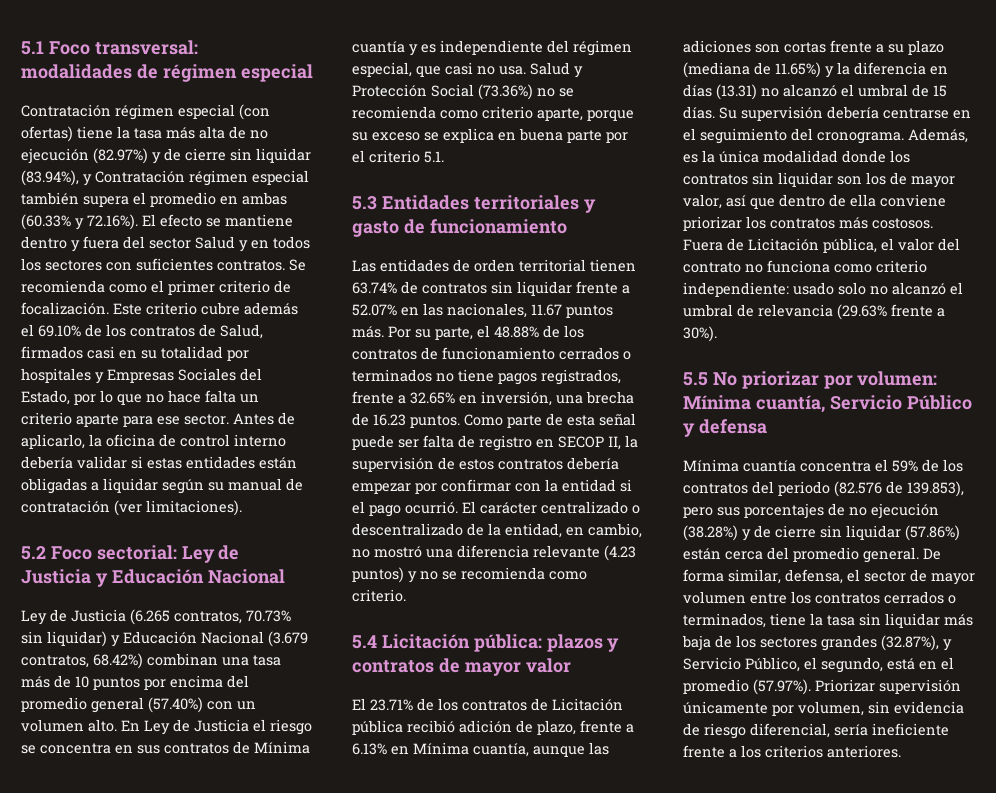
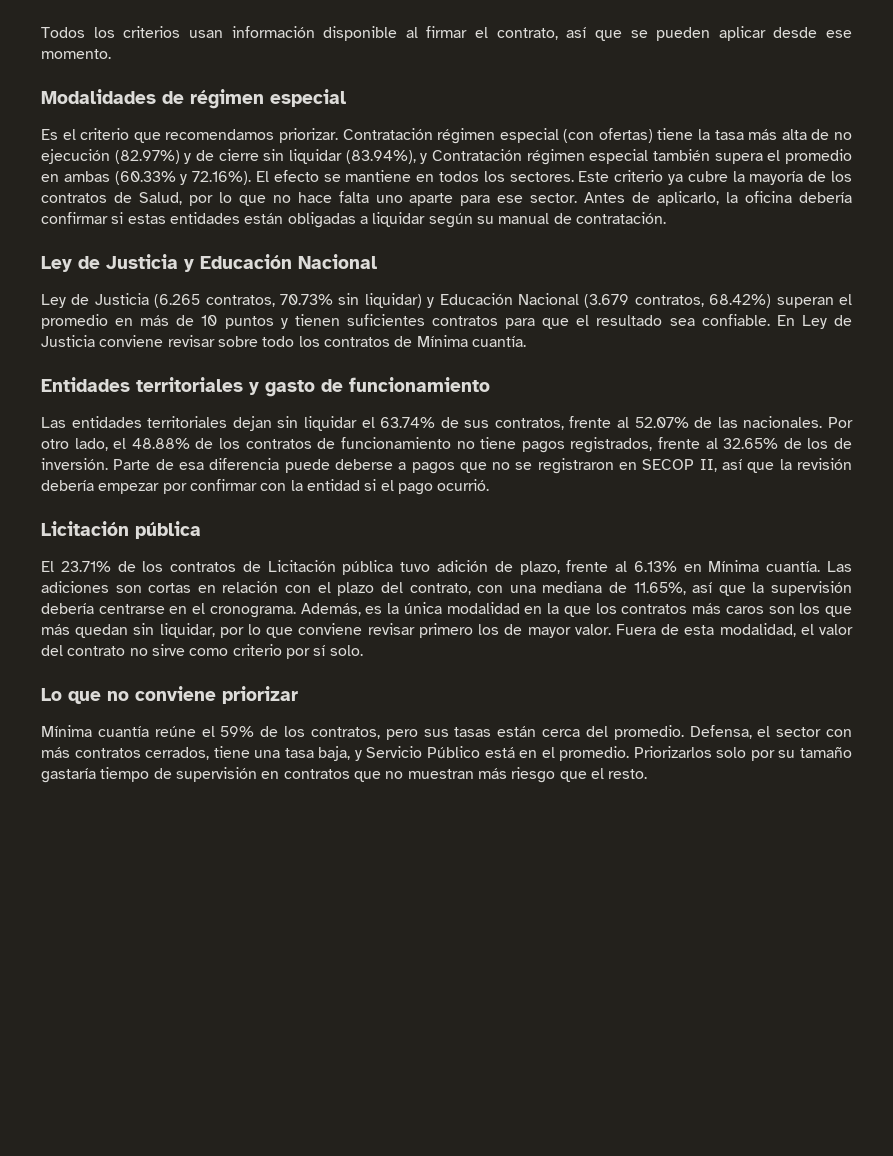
[21,40,198,55] [21,64,313,82] 5.1 Foco transversal: modalidades de régimen especial // -> [41,26,852,41] [41,49,111,59] [41,89,346,109] [41,128,338,143] Todos los criterios usan información disponible al firmar el contrato, así que se pueden aplicar desde ese momento. // Modalidades de régimen especial // Es el criterio que recomendamos priorizar.
[21,236,310,252] [21,258,306,271] [21,280,291,295] [21,302,298,315] [21,324,81,337] dentro y fuera del sector Salud y en todos los sectores con suficientes contratos. Se recomienda como el primer criterio de focalización. Este criterio cubre además el 69.10% -> [416,170,804,185] en todos los sectores. Este criterio ya cubre la mayoría
[21,346,249,361] [21,368,262,384] [21,390,70,405] firmados casi en su totalidad por hospitales y Empresas Sociales del Estado, -> (182, 198) none
[240,394,259,403] [21,412,72,425] un criterio -> [375,195,403,203] uno
[159,434,286,447] [21,456,127,469] de control interno debería validar -> [798,192,852,203] [41,212,108,224] debería confirmar
[21,500,242,516] [21,545,177,560] contratación (ver limitaciones). // 5.2 Foco sectorial: -> [575,212,666,224] contratación. //
[147,653,281,666] [21,675,249,690] [21,697,256,713] [21,719,312,735] [21,741,310,754] [352,40,632,56] [352,62,583,78] [352,84,574,100] [352,106,634,121] [352,128,628,143] [352,150,444,163] [352,196,377,210] combinan una tasa más de 10 puntos por encima del promedio general (57.40%) con un volumen alto. En Ley de Justicia el riesgo se concentra en sus contratos de Mínima cuantía y es independiente del régimen especial, que casi no usa. Salud y Protección Social (73.36%) no se recomienda como criterio aparte, porque su exceso se explica en buena parte por el criterio 5.1. // 5.3 -> [776,294,852,308] [41,314,852,329] [41,335,526,347] superan el promedio en más de 10 puntos y tienen suficientes contratos para que el resultado sea confiable. En Ley de Justicia conviene revisar sobre todo los contratos de Mínima cuantía. //
[453,259,636,272] [352,281,630,296] [352,303,613,318] [352,326,473,340] de orden territorial tienen 63.74% de contratos sin liquidar frente a 52.07% en las nacionales, 11.67 puntos más. Por su parte, -> [147,416,854,431] [41,438,108,451] territoriales dejan sin liquidar el 63.74% de sus contratos, frente al 52.07% de las nacionales. Por otro lado,
[559,347,631,360] [352,369,432,382] cerrados o terminados -> (451, 443) none
[398,391,634,406] [352,413,636,428] [352,435,638,451] [352,457,563,472] a 32.65% en inversión, una brecha de 16.23 puntos. Como parte de esta señal puede ser falta de registro en SECOP II, la supervisión de estos contratos -> [705,438,852,449] [41,458,852,474] al 32.65% de los de inversión. Parte de esa diferencia puede deberse a pagos que no se registraron en SECOP II, así que la revisión
[462,501,640,514] [352,523,642,538] [352,545,636,561] [352,567,587,583] [352,589,406,602] [352,634,620,652] [352,658,571,676] El carácter centralizado o descentralizado de la entidad, en cambio, no mostró una diferencia relevante (4.23 puntos) y no se recomienda como criterio. // 5.4 Licitación pública: plazos y contratos de mayor valor -> [41,521,201,539] // Licitación pública
[407,720,455,733] recibió -> [400,562,431,572] tuvo
[626,724,634,733] a -> [615,561,628,572] al
[473,742,609,757] [683,40,944,55] [683,62,948,78] [683,84,947,100] [683,106,737,119] cuantía, aunque las adiciones son cortas frente a su plazo (mediana de 11.65%) y la diferencia en días (13.31) no alcanzó el umbral de 15 días. Su -> [766,561,853,572] [41,581,765,596] cuantía. Las adiciones son cortas en relación con el plazo del contrato, con una mediana de 11.65%, así que la
[700,128,813,144] seguimiento del -> (206, 608) none
[842,150,910,163] [683,172,955,188] [683,194,946,209] [683,216,933,231] [683,238,877,253] donde los contratos sin liquidar son los de mayor valor, así que dentro de ella conviene priorizar los contratos más costosos. Fuera de Licitación pública, -> [524,603,852,617] [41,623,796,638] en la que los contratos más caros son los que más quedan sin liquidar, por lo que conviene revisar primero los de mayor valor. Fuera de esta modalidad,
[767,260,927,273] [683,282,963,297] [683,304,945,320] [683,326,717,342] [683,371,938,389] [683,395,972,413] [683,419,767,437] [683,459,871,472] funciona como criterio independiente: usado solo no alcanzó el umbral de relevancia (29.63% frente a 30%). // 5.5 No priorizar por volumen: Mínima cuantía, Servicio Público y defensa // Mínima cuantía concentra -> [151,644,363,659] [41,686,298,704] [41,725,196,737] sirve como criterio por sí solo. // Lo que no conviene priorizar // Mínima cuantía reúne
[683,481,964,497] [683,503,939,519] [683,525,960,541] [683,547,941,563] [683,569,975,585] [683,591,956,604] [683,613,973,628] [682,635,952,651] [683,657,954,673] [683,679,961,695] [683,701,964,716] [683,723,949,739] [683,745,901,758] contratos del periodo (82.576 de 139.853), pero sus porcentajes de no ejecución (38.28%) y de cierre sin liquidar (57.86%) están cerca del promedio general. De forma similar, defensa, el sector de mayor volumen entre los contratos cerrados o terminados, tiene la tasa sin liquidar más baja de los sectores grandes (32.87%), y Servicio Público, el segundo, está en el promedio (57.97%). Priorizar supervisión únicamente por volumen, sin evidencia de riesgo diferencial, sería ineficiente frente a los criterios anteriores. -> [310,725,853,740] [41,746,852,761] [41,767,648,783] contratos, pero sus tasas están cerca del promedio. Defensa, el sector con más contratos cerrados, tiene una tasa baja, y Servicio Público está en el promedio. Priorizarlos solo por su tamaño gastaría tiempo de supervisión en contratos que no muestran más riesgo que el resto.

